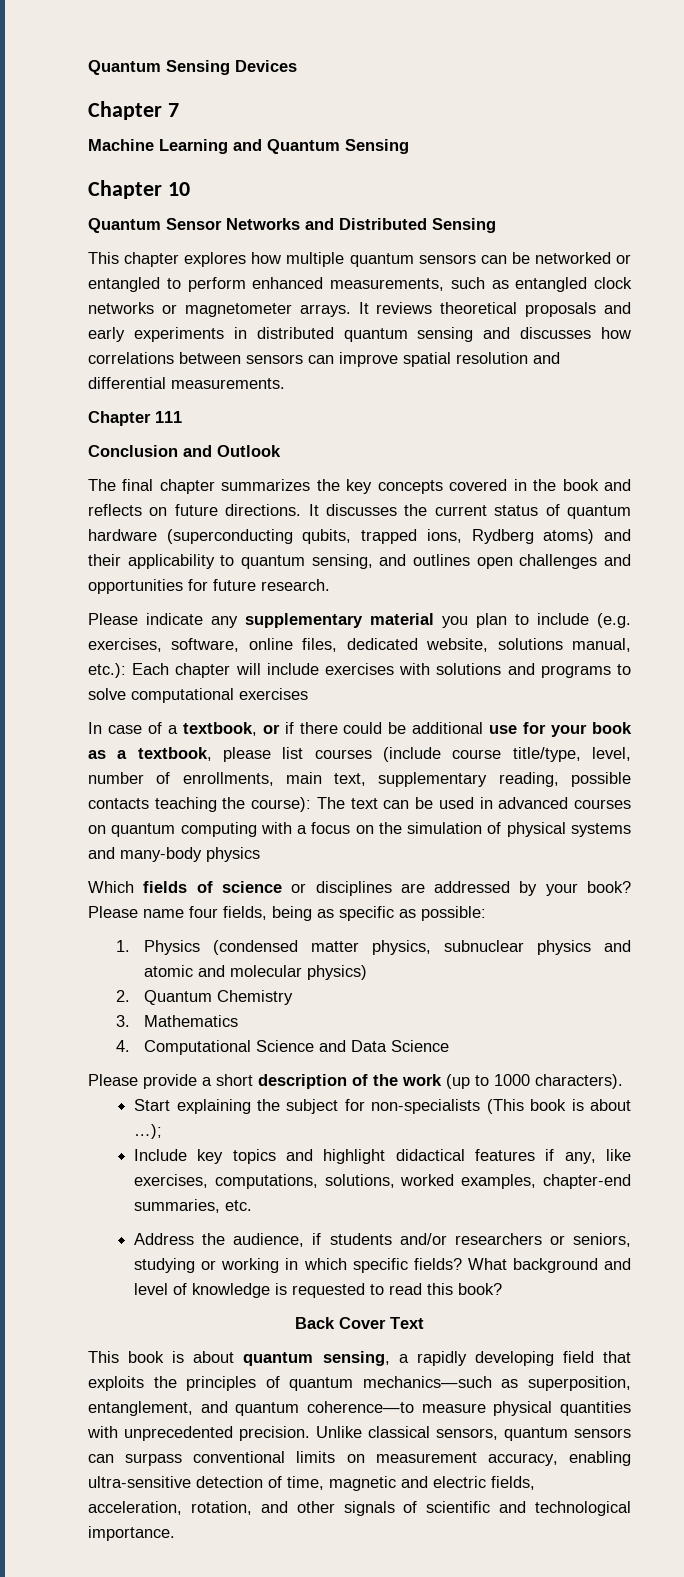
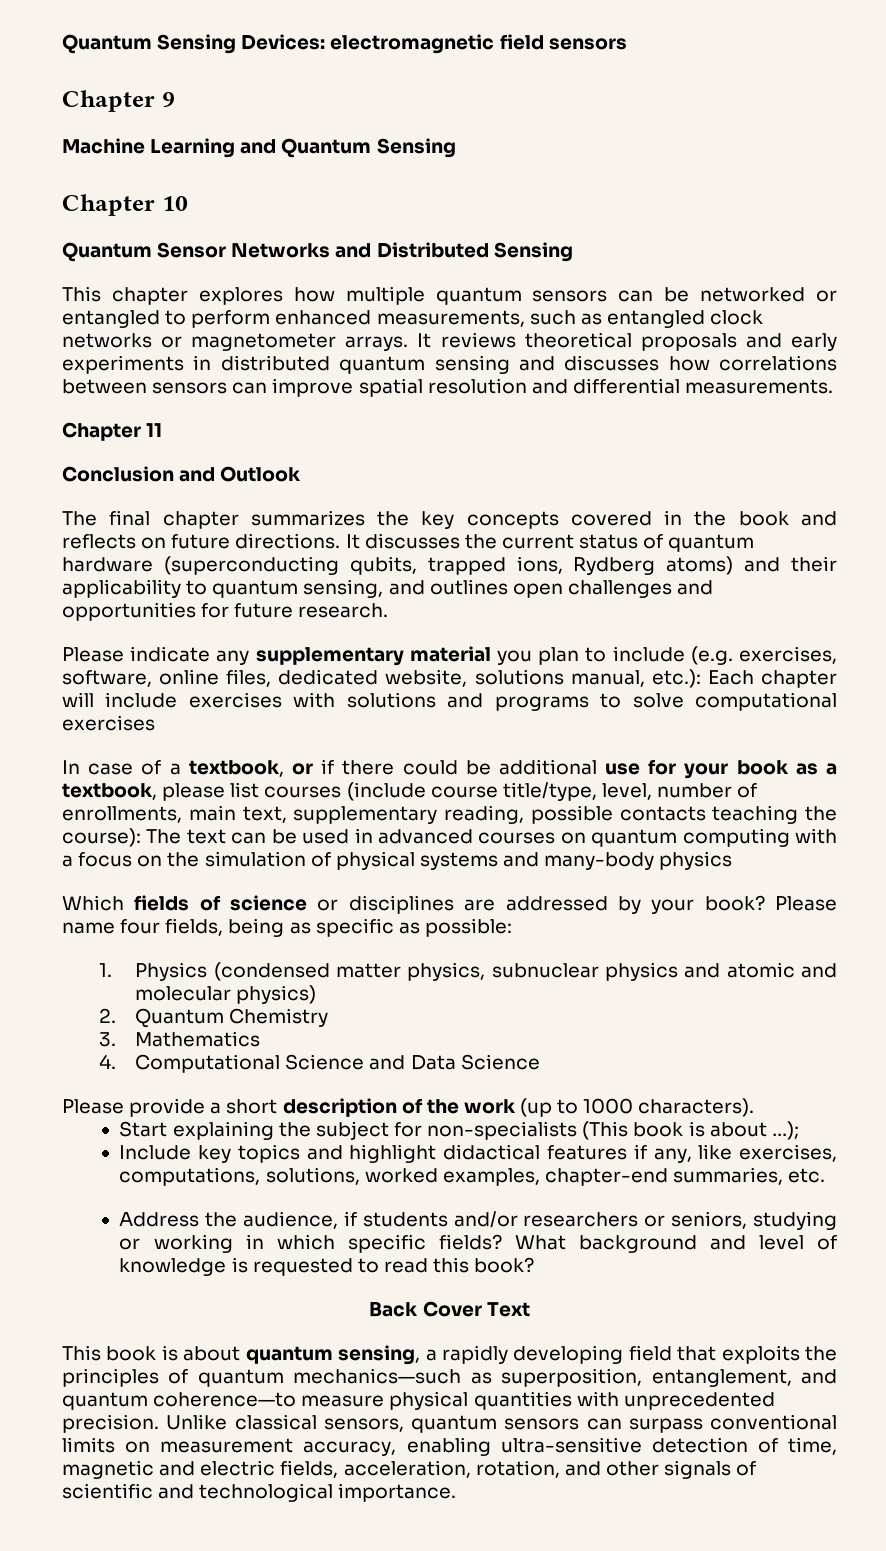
[88,60,297,75] [88,101,179,120] Quantum Sensing Devices // Chapter 7 -> [62,34,627,54] [62,90,175,112] Quantum Sensing Devices: electromagnetic field sensors // Chapter 9
[155,411,182,423] 111 -> [146,423,163,437] 11

